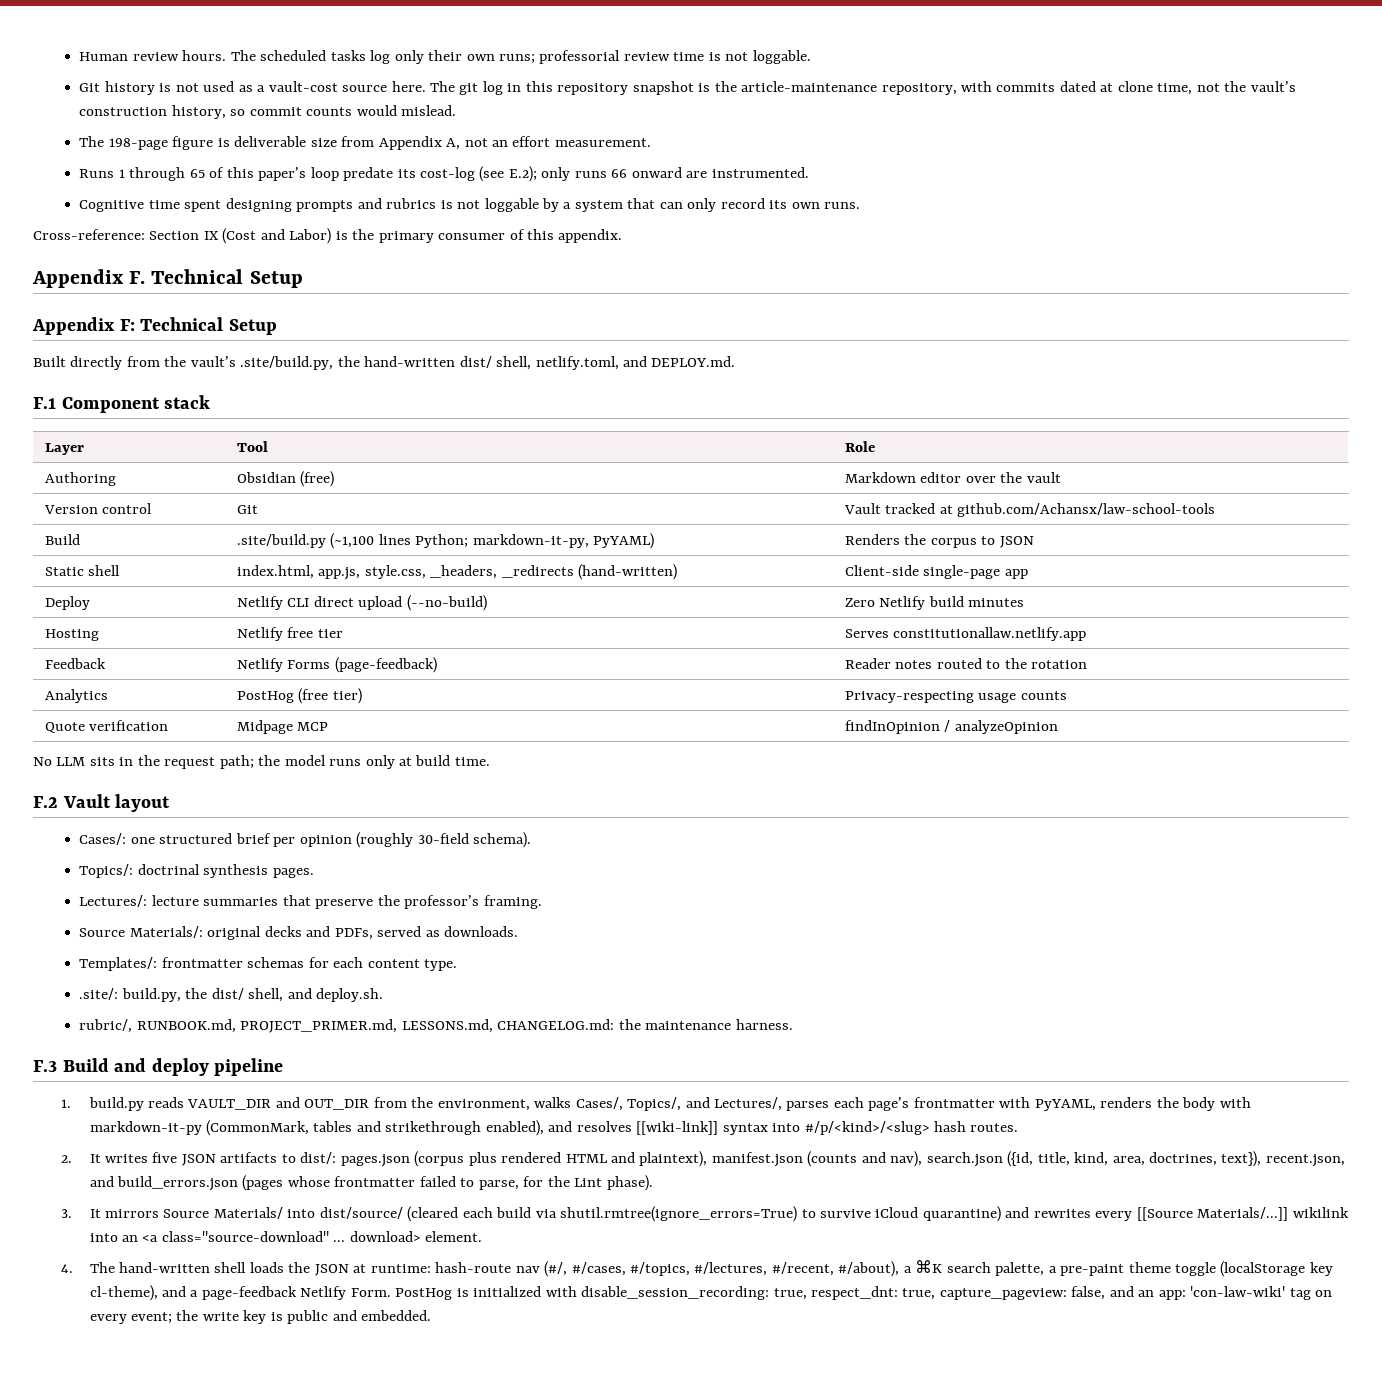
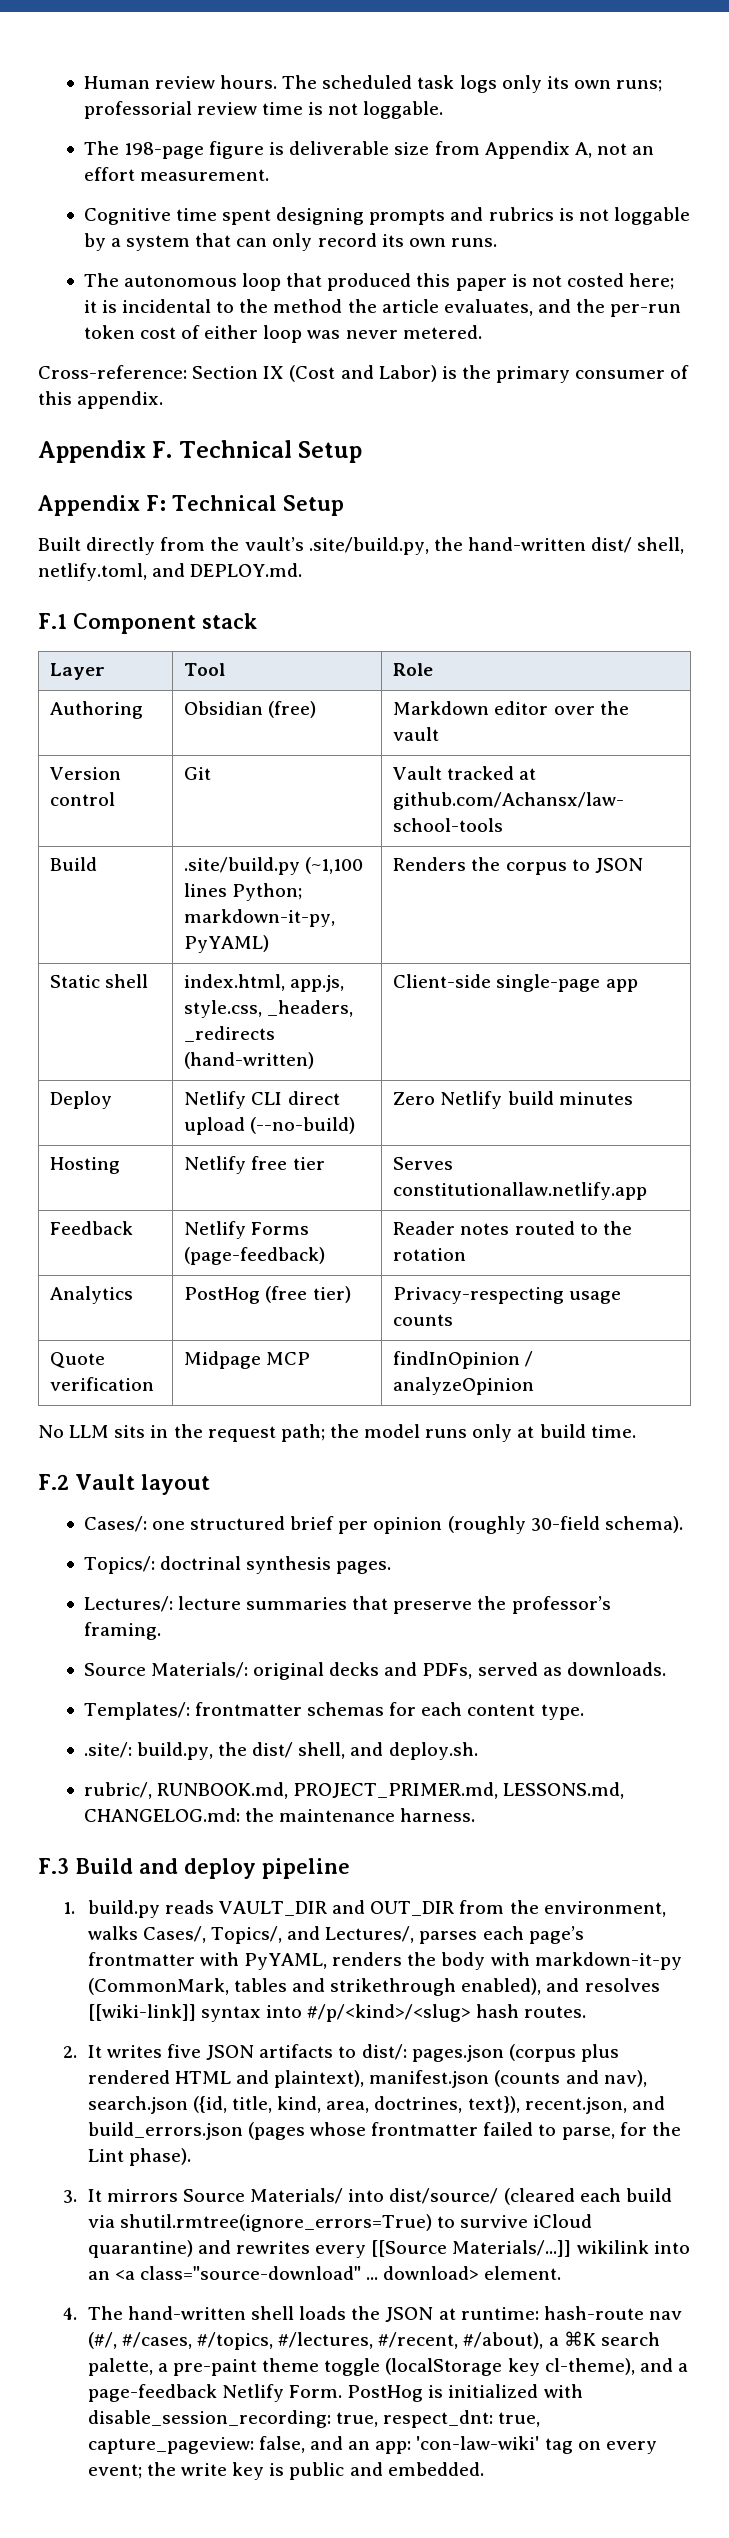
[330,50,463,64] tasks log only their -> [417,75,569,93] task logs only its
[79,81,1296,95] [79,105,457,119] // Git history is not used as a vault-cost source here. The git log in this repository snapshot is the article-maintenance repository, with commits dated at clone time, not the vault’s construction history, so commit counts would mislead. -> (444, 110) none
[79,166,809,182] // Runs 1 through 65 of this paper’s loop predate its cost-log (see E.2); only runs 66 onward are instrumented. -> (269, 175) none
(861, 205) none -> [83,273,675,291] [83,299,682,317] [83,325,482,343] // The autonomous loop that produced this paper is not costed here; it is incidental to the method the article evaluates, and the per-run token cost of either loop was never metered.

